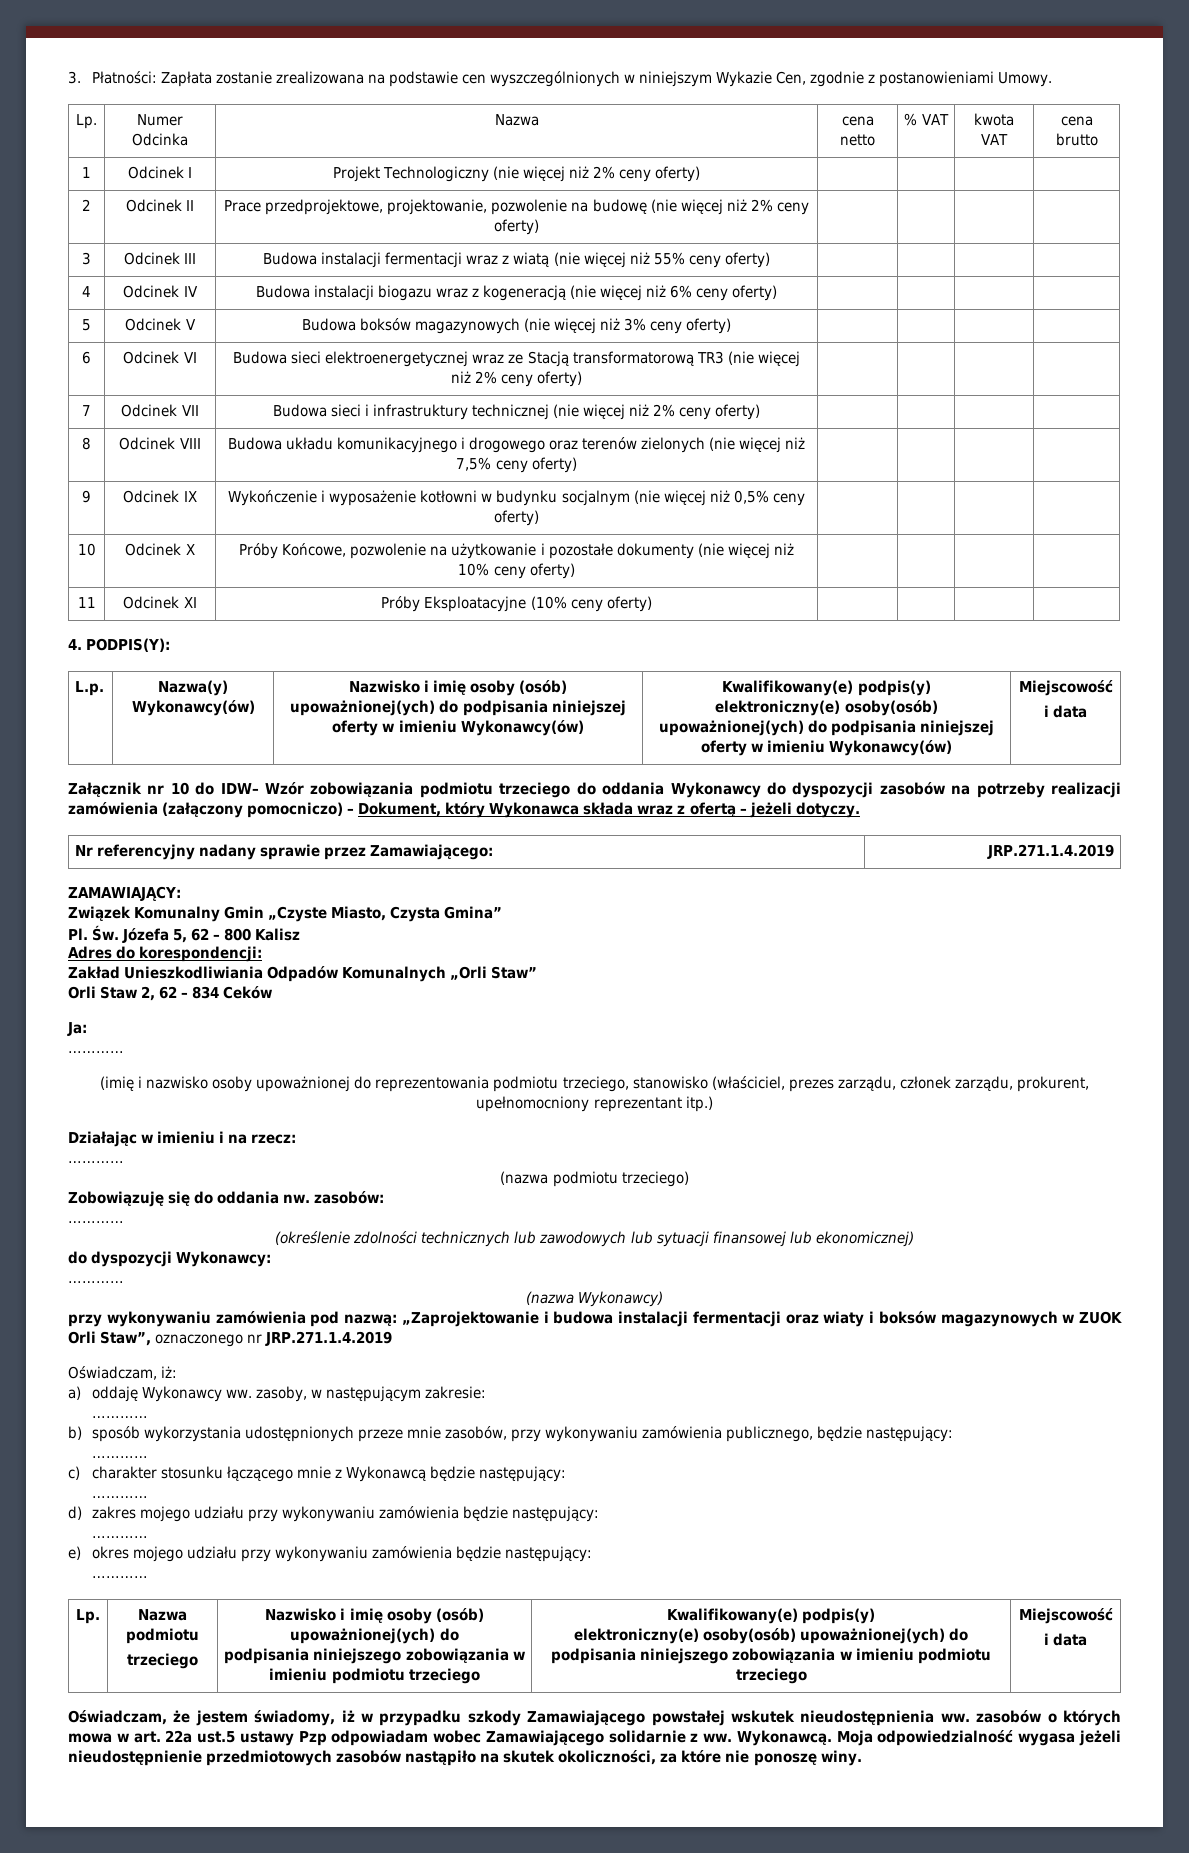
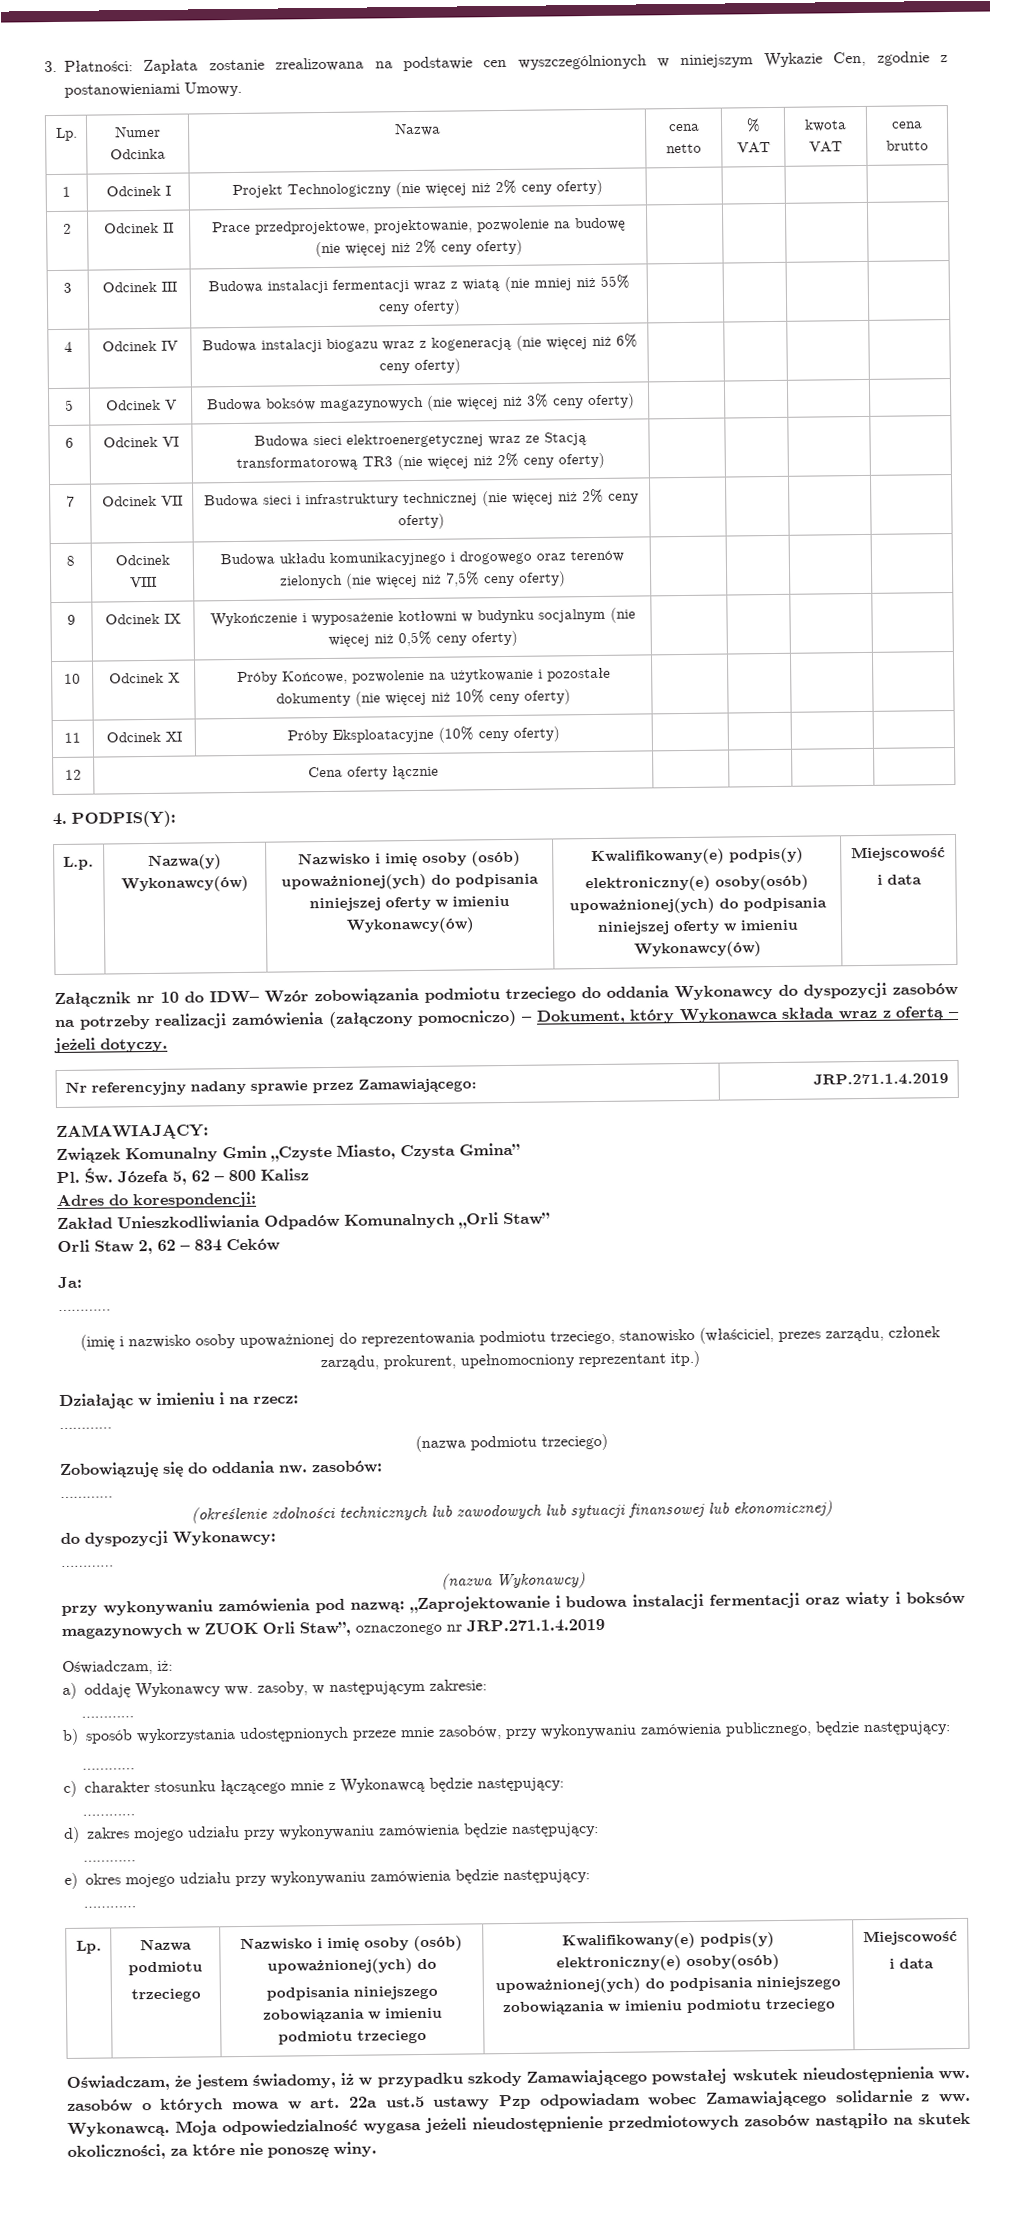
[583,252,626,268] więcej -> [533,278,572,291] mniej
(652, 604) none -> [65,769,82,780] [308,765,439,780] // 12 | Cena oferty łącznie | | | |

